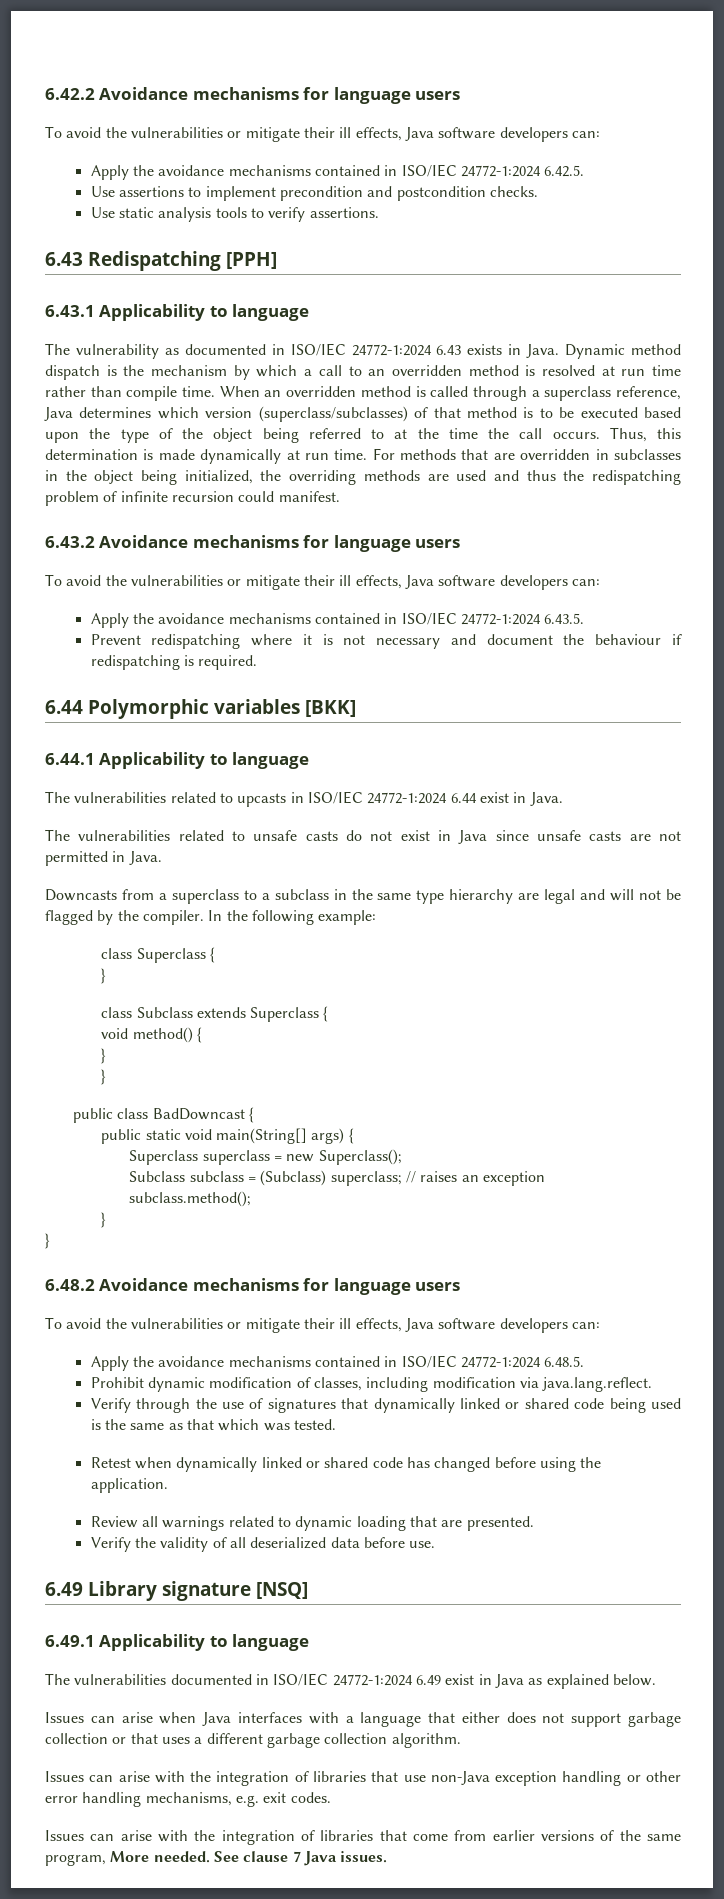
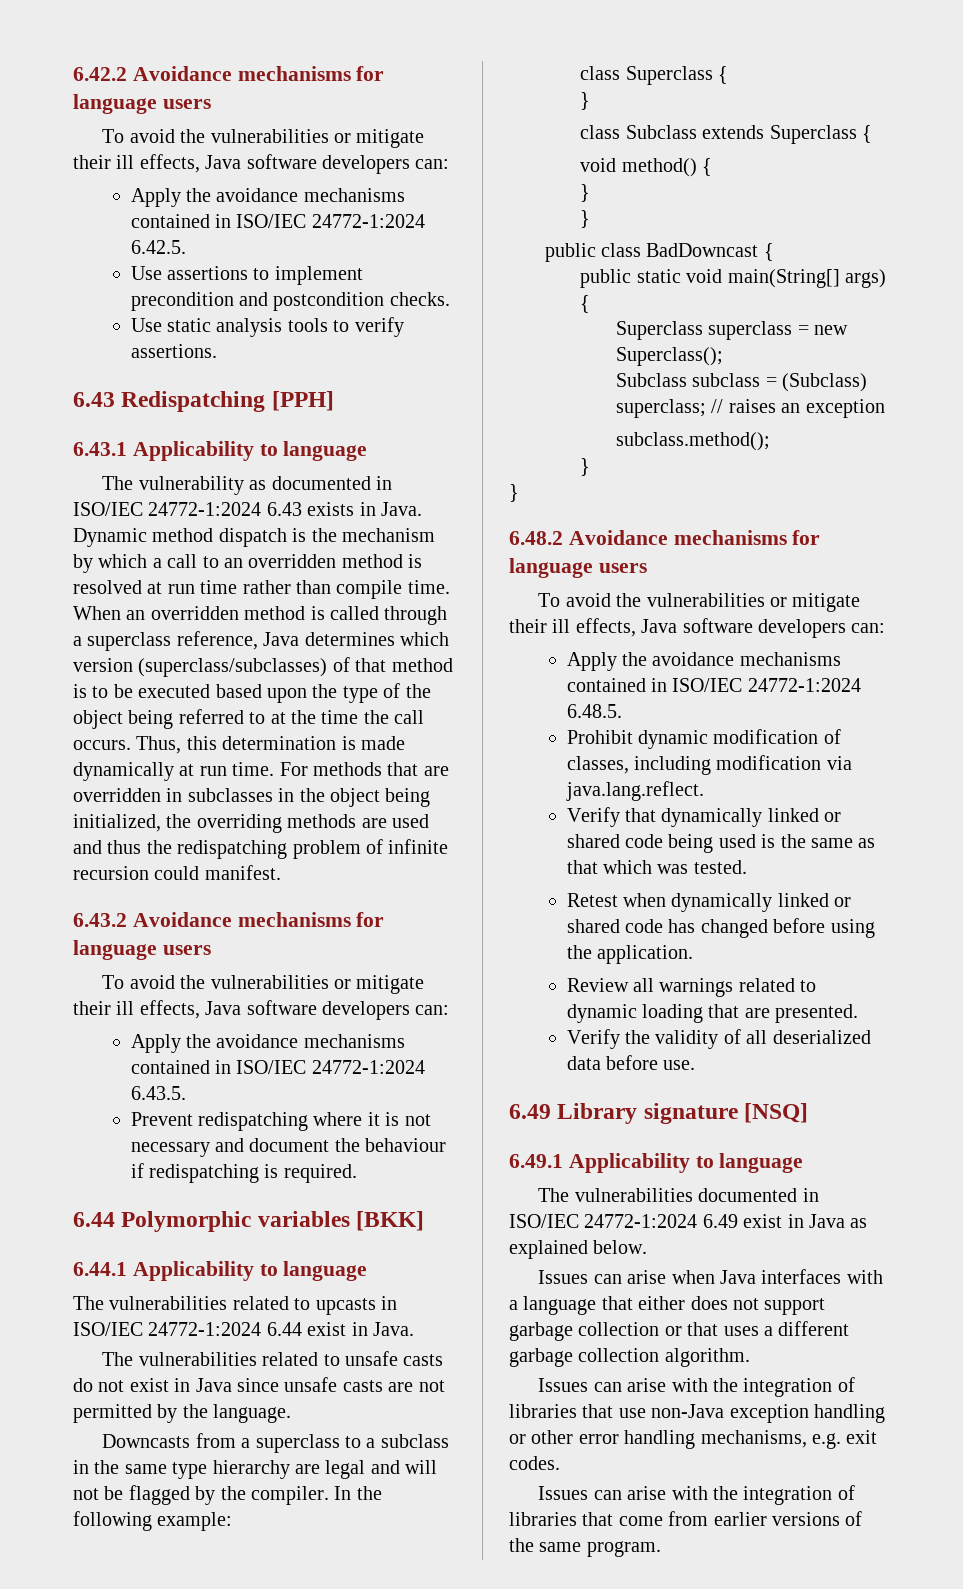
[112,851,162,865] in Java. -> [157,1404,292,1423] by the language.
[136,1398,336,1413] through the use of signatures -> (620, 817) none
[45,1851,388,1866] program, More needed. See clause 7 Java issues. -> [586,1541,661,1557] program.

